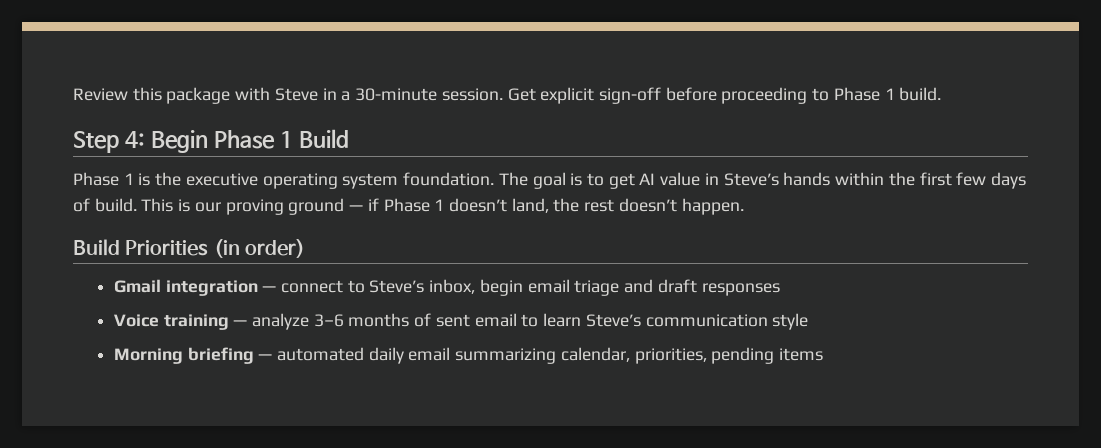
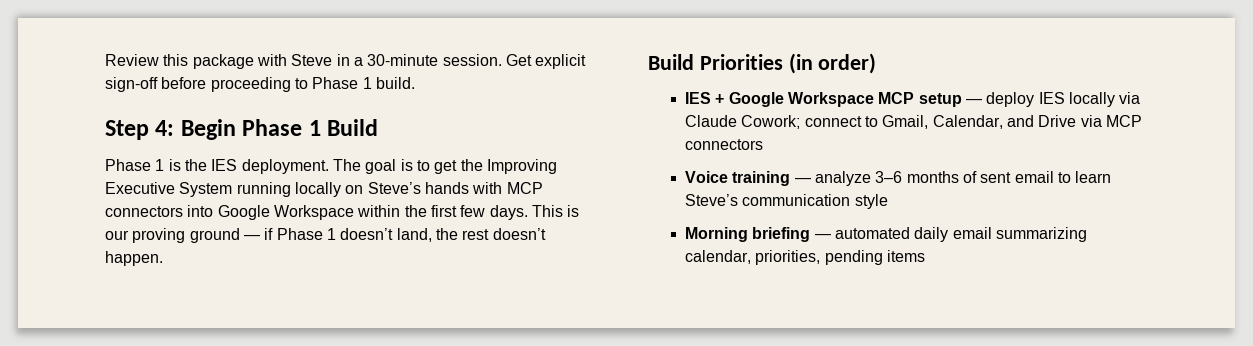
[185,172,495,189] executive operating system foundation. -> [211,159,329,174] IES deployment.
[639,172,831,186] AI value in Steve’s hands -> [460,159,557,174] [105,182,543,197] [105,205,354,220] the Improving Executive System running locally on Steve’s hands with MCP connectors into Google Workspace
[990,172,1026,189] [73,198,137,212] days of build. -> [489,205,528,220] days.
[113,279,780,296] Gmail integration — connect to Steve’s inbox, begin email triage and draft responses -> [685,92,1141,107] [685,115,1142,129] [685,139,764,150] IES + Google Workspace MCP setup — deploy IES locally via Claude Cowork; connect to Gmail, Calendar, and Drive via MCP connectors

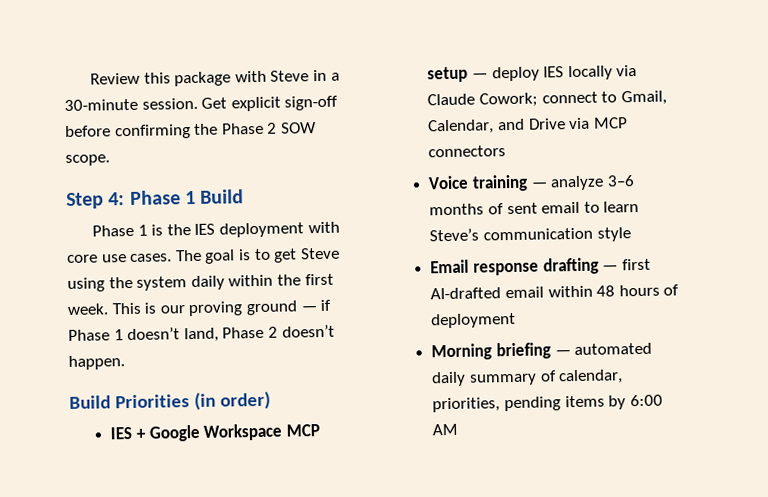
[210,77,415,92] proceeding to Phase 1 build. -> [114,122,317,140] [65,154,110,166] confirming the Phase 2 SOW scope.
[180,119,236,140] Begin -> (126, 199) none
[241,159,329,174] deployment. -> [219,221,340,238] [67,253,173,263] deployment with core use cases.
[460,159,557,174] [105,182,543,197] [105,205,354,220] the Improving Executive System running locally on Steve’s hands with MCP connectors into Google Workspace -> [299,247,340,260] [67,275,225,292] Steve using the system daily
[460,205,528,220] few days. -> [67,303,109,315] week.
[435,228,490,240] the rest -> [222,326,278,339] Phase 2
(888, 201) none -> [430,257,651,276] [430,284,680,300] [431,312,517,329] // Email response drafting — first AI-drafted email within 48 hours of deployment
[952,227,1088,242] email summarizing -> [468,370,557,386] summary of
(926, 256) none -> [608,394,663,410] [432,423,459,436] by 6:00 AM

